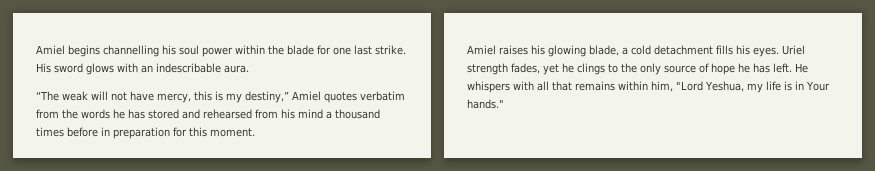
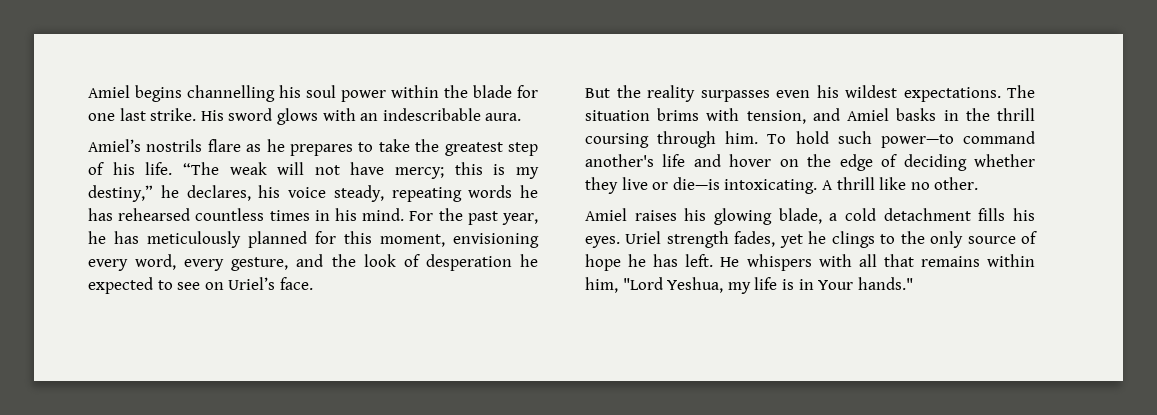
(249, 69) none -> [88,139,538,156] [88,162,173,175] Amiel’s nostrils flare as he prepares to take the greatest step of his life.
[157,93,191,103] mercy, -> [395,167,445,179] mercy;
[292,91,405,103] [36,109,380,119] [36,127,255,139] Amiel quotes verbatim from the words he has stored and rehearsed from his mind a thousand times before in preparation for this moment. -> [160,185,538,202] [88,208,538,225] [88,231,539,248] [88,254,538,271] [88,277,313,294] [585,85,1035,102] [585,108,1035,124] [585,131,1035,148] [585,154,1035,171] [585,177,979,194] he declares, his voice steady, repeating words he has rehearsed countless times in his mind. For the past year, he has meticulously planned for this moment, envisioning every word, every gesture, and the look of desperation he expected to see on Uriel’s face. // But the reality surpasses even his wildest expectations. The situation brims with tension, and Amiel basks in the thrill coursing through him. To hold such power—to command another's life and hover on the edge of deciding whether they live or die—is intoxicating. A thrill like no other.

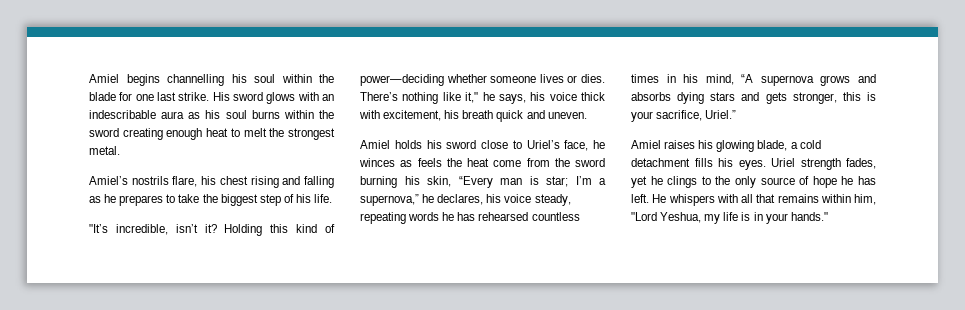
[341,90,386,102] power -> (275, 78) none
[485,113,522,121] [88,139,241,152] aura. // Amiel’s nostrils flare -> [161,110,334,119] [89,128,335,140] [89,146,120,155] [89,176,334,188] aura as his soul burns within the sword creating enough heat to melt the strongest metal. // Amiel’s nostrils flare, his chest rising and falling
[444,142,503,156] greatest -> [220,194,258,206] biggest
[182,162,539,179] [88,185,153,202] “The weak will not have mercy; this is my destiny,” -> [89,224,335,236] [360,74,605,86] [360,92,605,104] [359,110,587,122] [360,140,605,151] [359,158,605,167] [360,176,606,188] [360,194,419,206] // "It’s incredible, isn’t it? Holding this kind of power—deciding whether someone lives or dies. There’s nothing like it," he says, his voice thick with excitement, his breath quick and uneven. // Amiel holds his sword close to Uriel’s face, he winces as feels the heat come from the sword burning his skin, “Every man is star; I’m a supernova,”
[362,208,538,225] [88,231,539,248] [88,254,538,271] [88,277,313,294] [585,85,1035,102] [585,108,1035,124] [585,131,1035,148] [585,154,1035,171] [585,177,979,194] mind. For the past year, he has meticulously planned for this moment, envisioning every word, every gesture, and the look of desperation he expected to see on Uriel’s face. // But the reality surpasses even his wildest expectations. The situation brims with tension, and Amiel basks in the thrill coursing through him. To hold such power—to command another's life and hover on the edge of deciding whether they live or die—is intoxicating. A thrill like no other. -> [705,74,876,86] [631,92,876,104] [631,110,737,122] mind, “A supernova grows and absorbs dying stars and gets stronger, this is your sacrifice, Uriel.”
[818,280,854,290] Your -> [765,213,788,224] your

